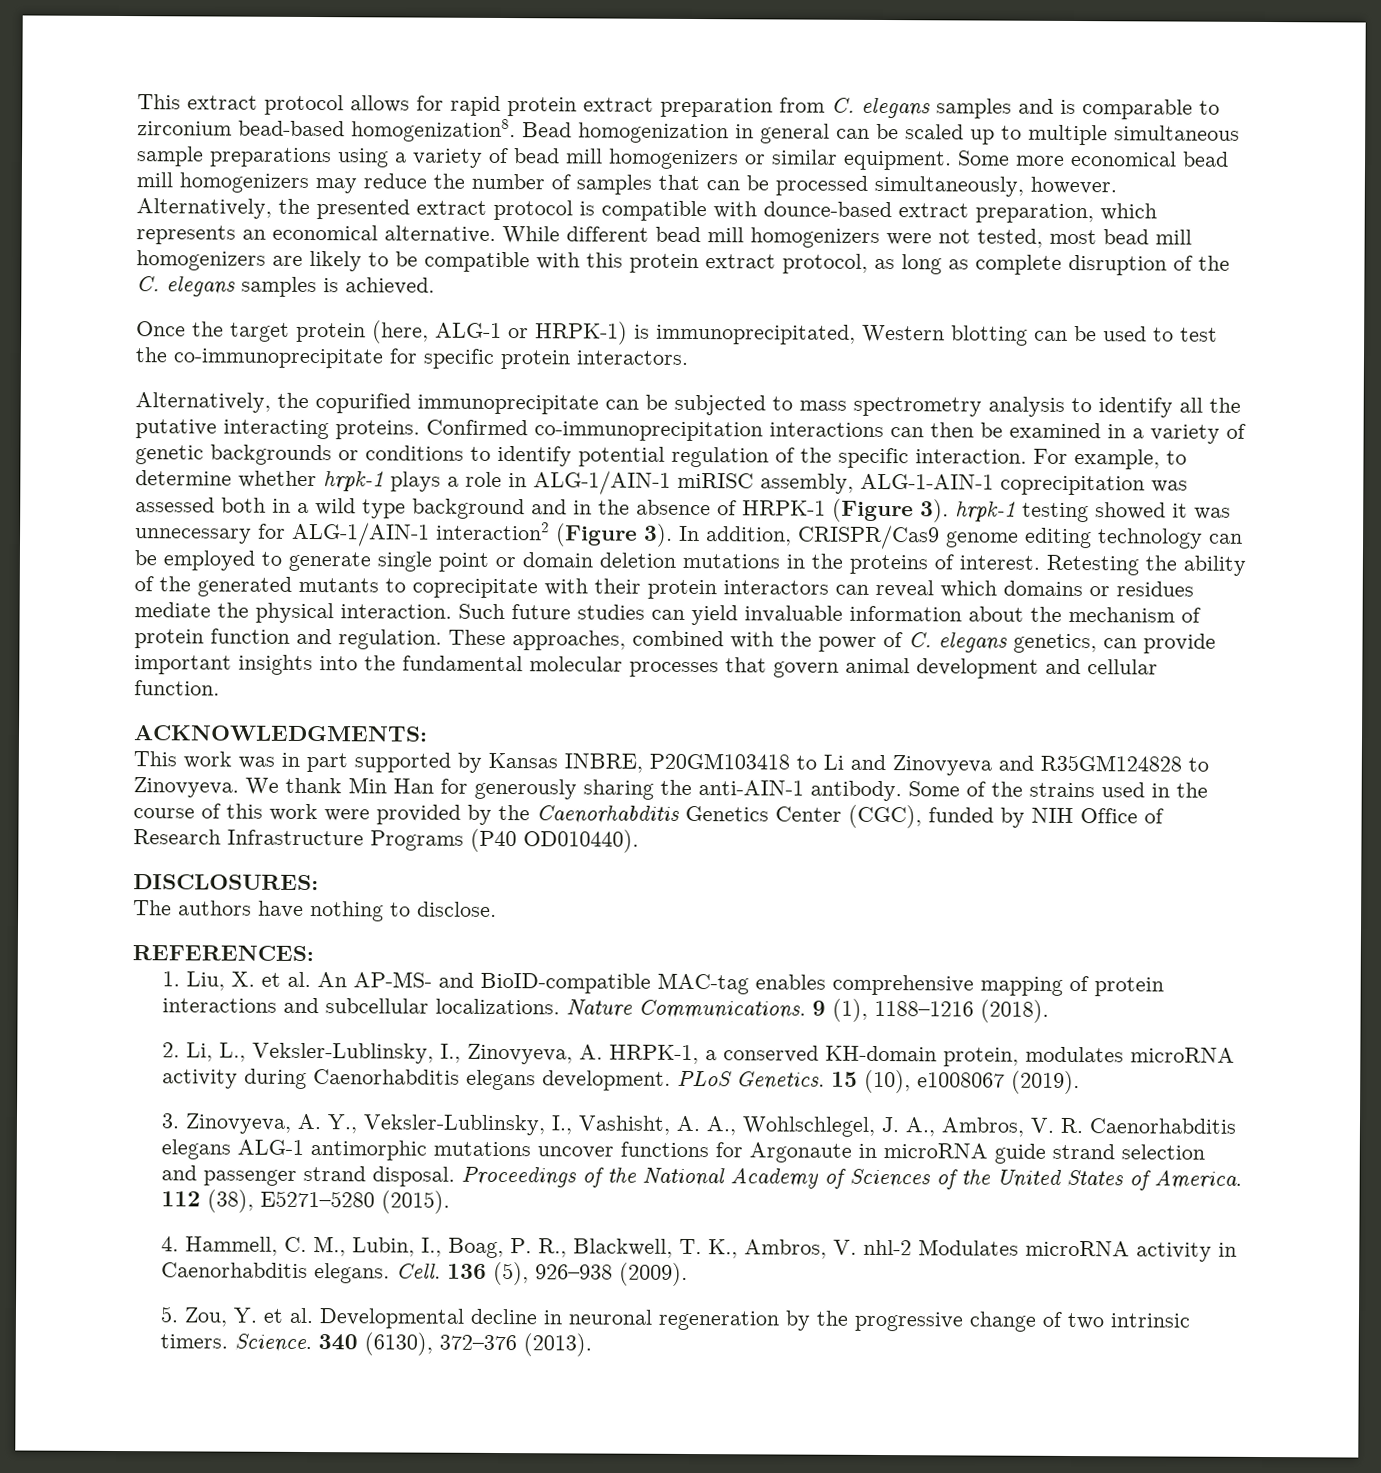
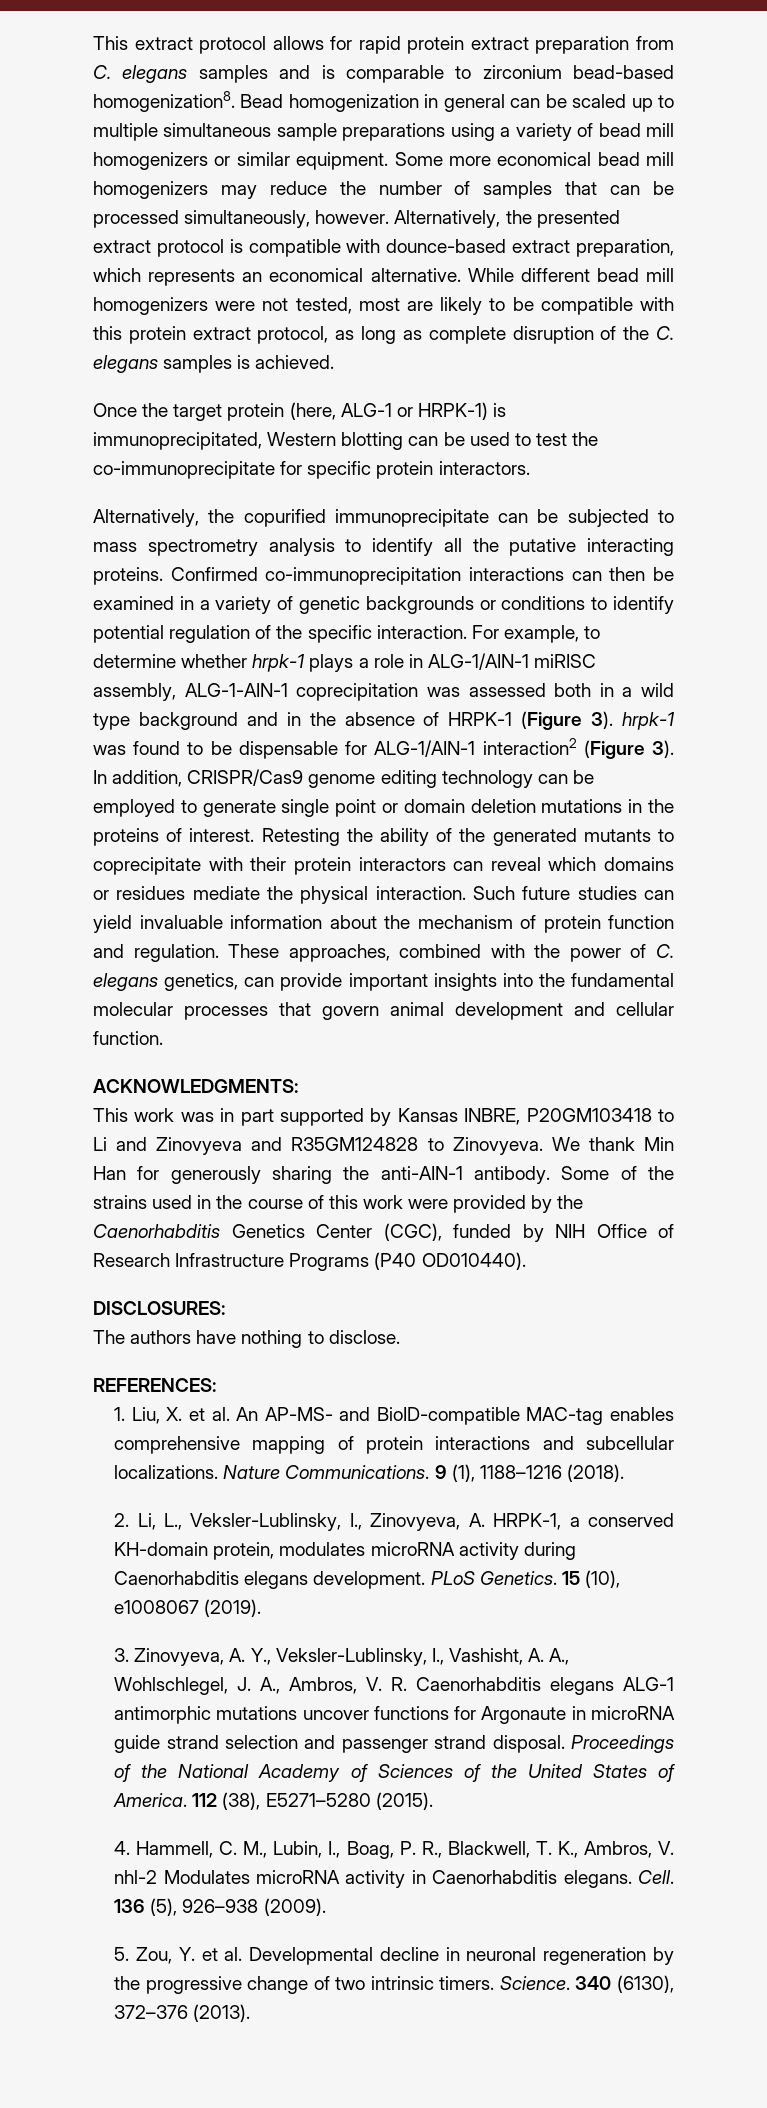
[1103,229,1192,245] [136,250,266,271] bead mill homogenizers -> (400, 304) none
[1022,502,1231,523] [135,528,252,544] testing showed it was unnecessary -> [93,741,338,759] was found to be dispensable

